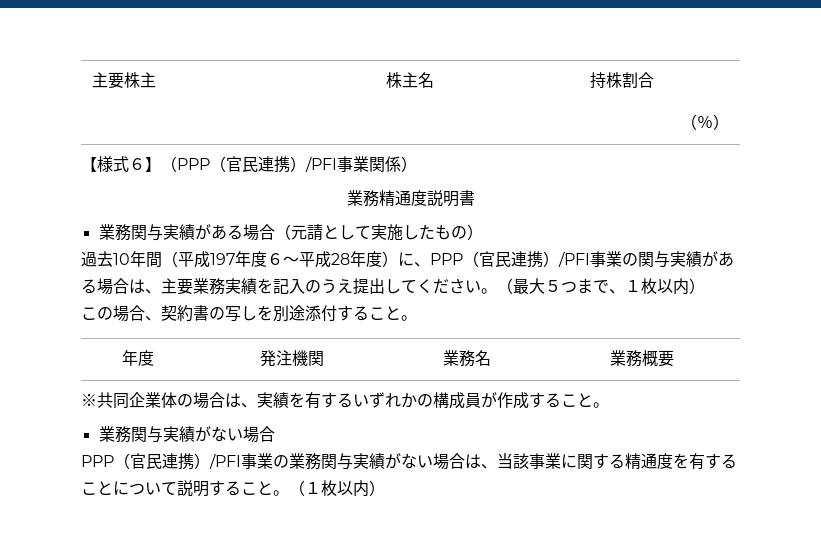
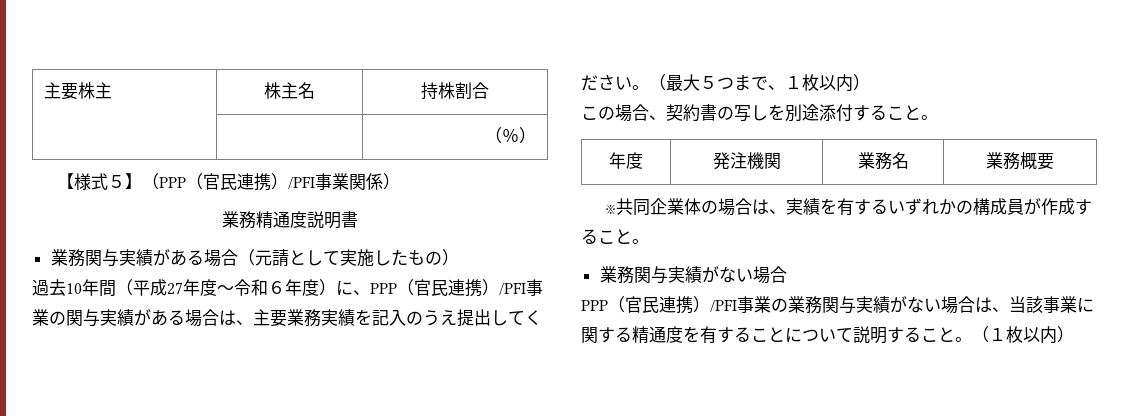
[129,158,145,170] ６ -> [107,175,125,188] ５
[210,251,350,268] 197年度６～平成28 -> [167,279,285,296] 27年度～令和６

